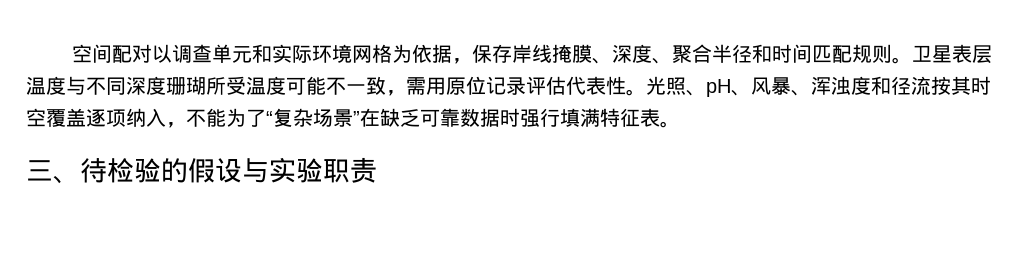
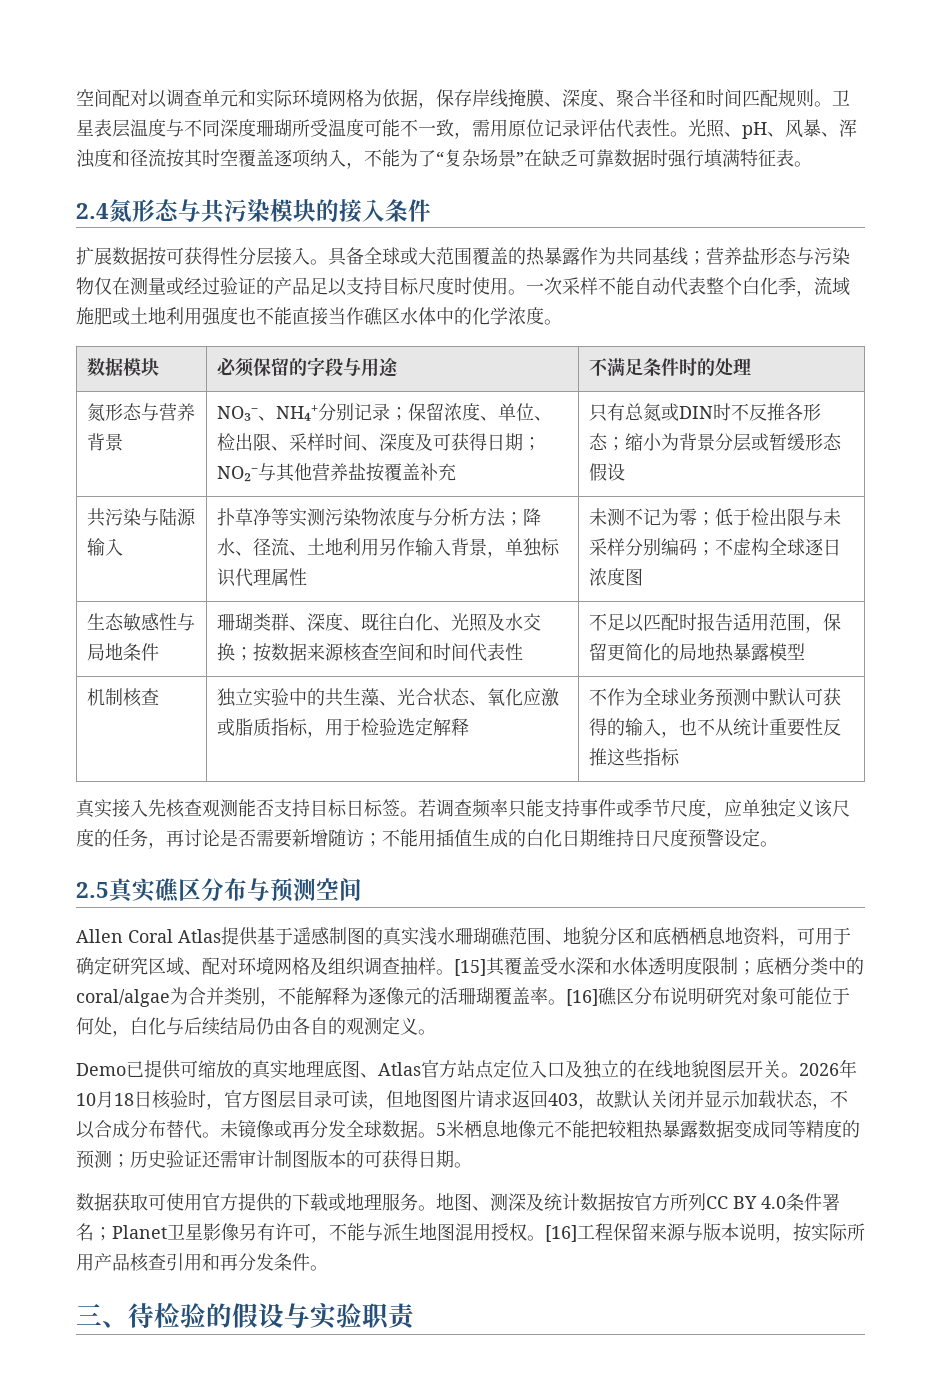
(680, 124) none -> [76,198,431,224] [76,247,850,266] [76,277,850,297] [76,307,562,326] [86,357,159,376] [216,357,398,377] [588,358,751,376] [86,403,195,421] [86,433,123,451] [216,403,552,421] [216,433,541,451] [216,463,456,482] [588,403,821,422] [588,433,842,452] [588,463,625,481] [86,508,196,527] [86,538,123,556] [216,508,541,527] [216,538,560,558] [216,568,307,587] [588,508,841,526] [588,538,841,556] [588,568,643,586] [86,613,195,631] [86,643,159,661] [216,613,541,632] [216,643,523,662] [588,612,841,633] [588,643,805,662] [86,688,159,707] [216,688,559,707] [216,717,469,738] [588,688,841,707] [588,718,841,738] [588,748,680,766] [76,798,850,819] [76,828,778,849] [76,878,362,903] [76,927,851,947] [76,956,864,976] [76,987,850,1007] [76,1016,436,1037] [76,1059,857,1079] [76,1090,848,1110] [76,1120,860,1139] [76,1150,472,1169] [76,1193,840,1212] [76,1223,865,1243] [76,1253,328,1272] // 2.4氮形态与共污染模块的接入条件 // 扩展数据按可获得性分层接入。具备全球或大范围覆盖的热暴露作为共同基线；营养盐形态与污染物仅在测量或经过验证的产品足以支持目标尺度时使用。一次采样不能自动代表整个白化季，流域施肥或土地利用强度也不能直接当作礁区水体中的化学浓度。 // 数据模块 | 必须保留的字段与用途 | 不满足条件时的处理 // 氮形态与营养背景 | NO₃⁻、NH₄⁺分别记录；保留浓度、单位、检出限、采样时间、深度及可获得日期；NO₂⁻与其他营养盐按覆盖补充 | 只有总氮或DIN时不反推各形态；缩小为背景分层或暂缓形态假设 // 共污染与陆源输入 | 扑草净等实测污染物浓度与分析方法；降水、径流、土地利用另作输入背景，单独标识代理属性 | 未测不记为零；低于检出限与未采样分别编码；不虚构全球逐日浓度图 // 生态敏感性与局地条件 | 珊瑚类群、深度、既往白化、光照及水交换；按数据来源核查空间和时间代表性 | 不足以匹配时报告适用范围，保留更简化的局地热暴露模型 // 机制核查 | 独立实验中的共生藻、光合状态、氧化应激或脂质指标，用于检验选定解释 | 不作为全球业务预测中默认可获得的输入，也不从统计重要性反推这些指标 // 真实接入先核查观测能否支持目标日标签。若调查频率只能支持事件或季节尺度，应单独定义该尺度的任务，再讨论是否需要新增随访；不能用插值生成的白化日期维持日尺度预警设定。 // 2.5真实礁区分布与预测空间 // Allen Coral Atlas提供基于遥感制图的真实浅水珊瑚礁范围、地貌分区和底栖栖息地资料，可用于确定研究区域、配对环境网格及组织调查抽样。[15]其覆盖受水深和水体透明度限制；底栖分类中的coral/algae为合并类别，不能解释为逐像元的活珊瑚覆盖率。[16]礁区分布说明研究对象可能位于何处，白化与后续结局仍由各自的观测定义。 // Demo已提供可缩放的真实地理底图、Atlas官方站点定位入口及独立的在线地貌图层开关。2026年10月18日核验时，官方图层目录可读，但地图图片请求返回403，故默认关闭并显示加载状态，不以合成分布替代。未镜像或再分发全球数据。5米栖息地像元不能把较粗热暴露数据变成同等精度的预测；历史验证还需审计制图版本的可获得日期。 // 数据获取可使用官方提供的下载或地理服务。地图、测深及统计数据按官方所列CC BY 4.0条件署名；Planet卫星影像另有许可，不能与派生地图混用授权。[16]工程保留来源与版本说明，按实际所用产品核查引用和再分发条件。

